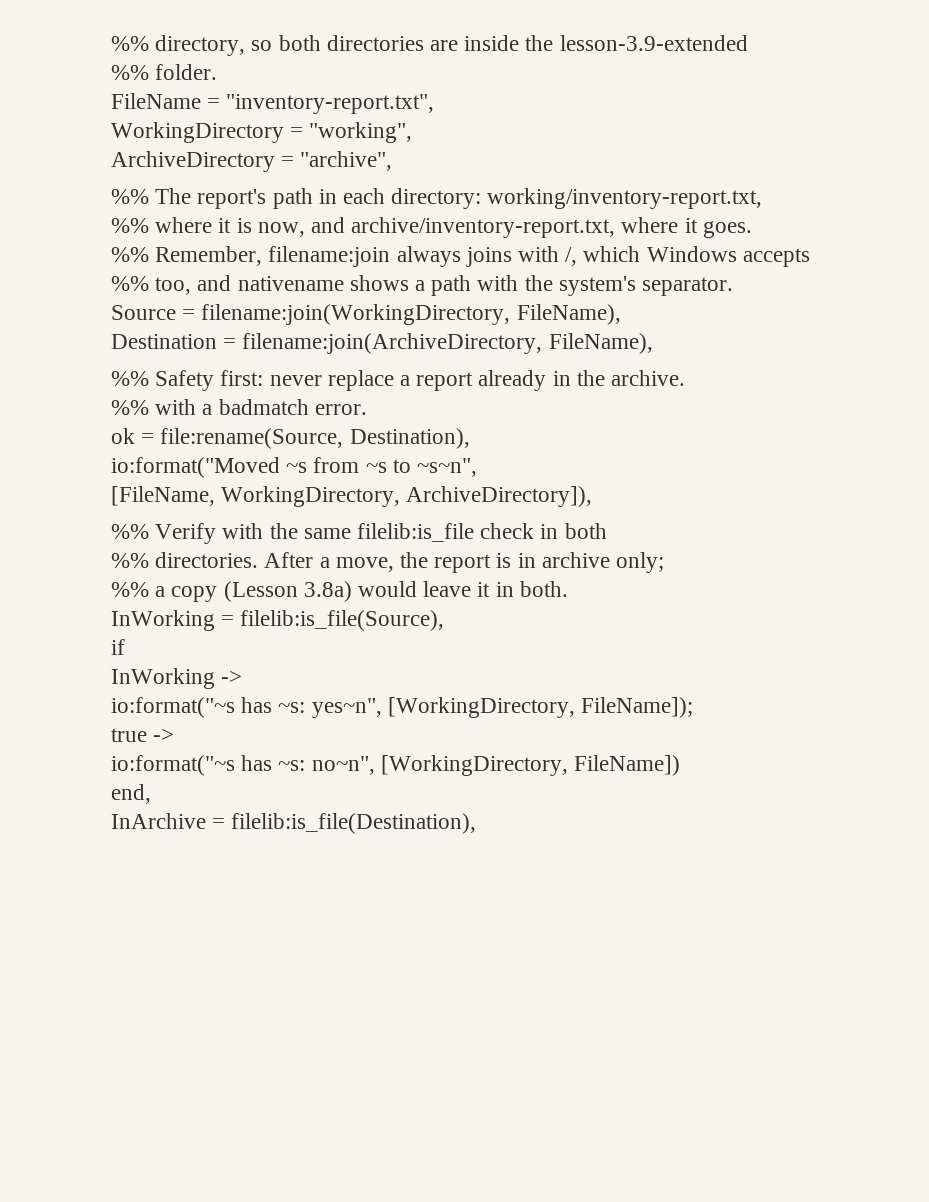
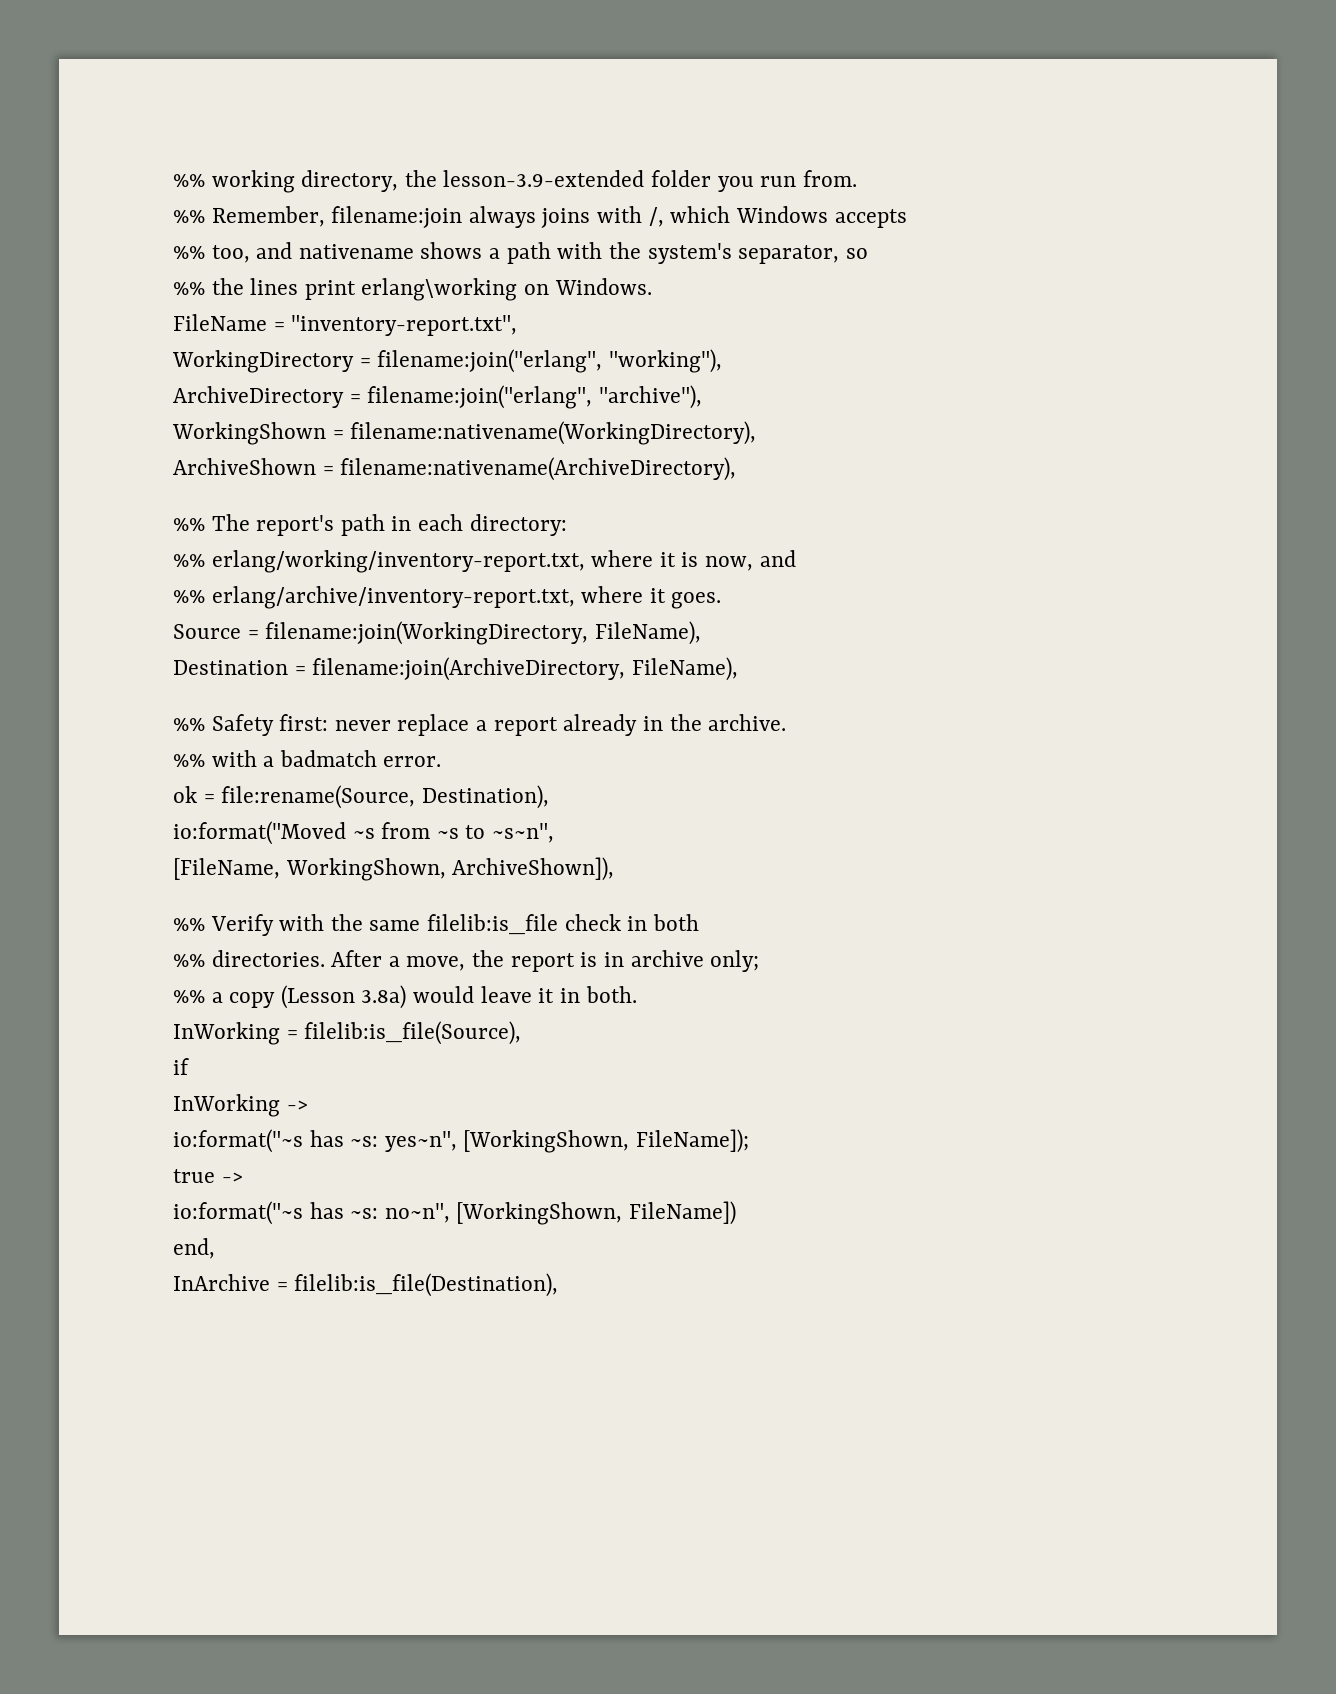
[111,35,748,56] [111,64,218,80] [111,93,435,114] [111,122,413,143] [111,151,393,172] [111,188,763,209] [111,217,752,238] %% directory, so both directories are inside the lesson-3.9-extended // %% folder. // FileName = "inventory-report.txt", // WorkingDirectory = "working", // ArchiveDirectory = "archive", // %% The report's path in each directory: working/inventory-report.txt, // %% where it is now, and archive/inventory-report.txt, where it goes. -> [173,170,857,193] %% working directory, the lesson-3.9-extended folder you run from.
[642,277,734,296] separator. -> [738,245,868,264] [173,278,652,301] [173,314,518,336] [172,349,722,373] [173,385,702,409] [172,421,757,445] [173,457,737,481] [173,514,567,536] [173,550,796,573] [173,586,722,609] separator, so // %% the lines print erlang\working on Windows. // FileName = "inventory-report.txt", // WorkingDirectory = filename:join("erlang", "working"), // ArchiveDirectory = filename:join("erlang", "archive"), // WorkingShown = filename:nativename(WorkingDirectory), // ArchiveShown = filename:nativename(ArchiveDirectory), // %% The report's path in each directory: // %% erlang/working/inventory-report.txt, where it is now, and // %% erlang/archive/inventory-report.txt, where it goes.
[221,486,593,507] WorkingDirectory, ArchiveDirectory]), -> [285,857,615,881] WorkingShown, ArchiveShown]),
[387,697,575,718] [WorkingDirectory, -> [463,1130,630,1153] [WorkingShown,
[380,755,568,776] [WorkingDirectory, -> [456,1202,623,1225] [WorkingShown,

